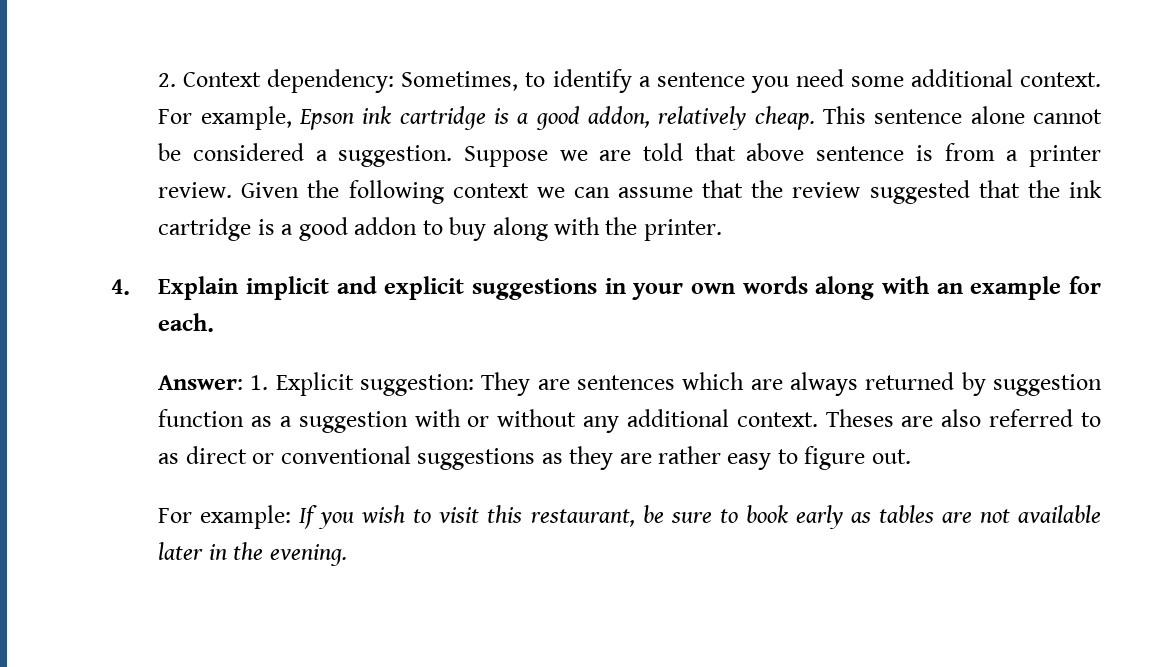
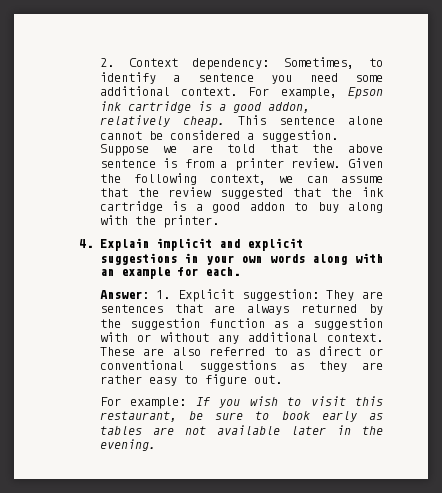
(736, 152) none -> [312,144,334,153] the
[452,183,529,198] context -> [210,174,267,185] context,
[682,372,745,390] which -> [174,304,203,313] that
(986, 384) none -> [99,319,121,328] the
[825,409,894,427] Theses -> [99,347,135,356] These

